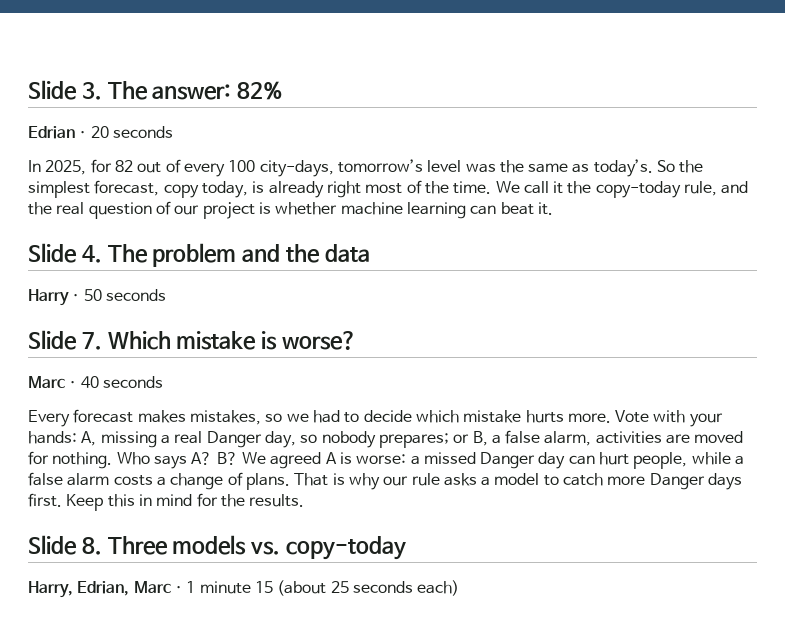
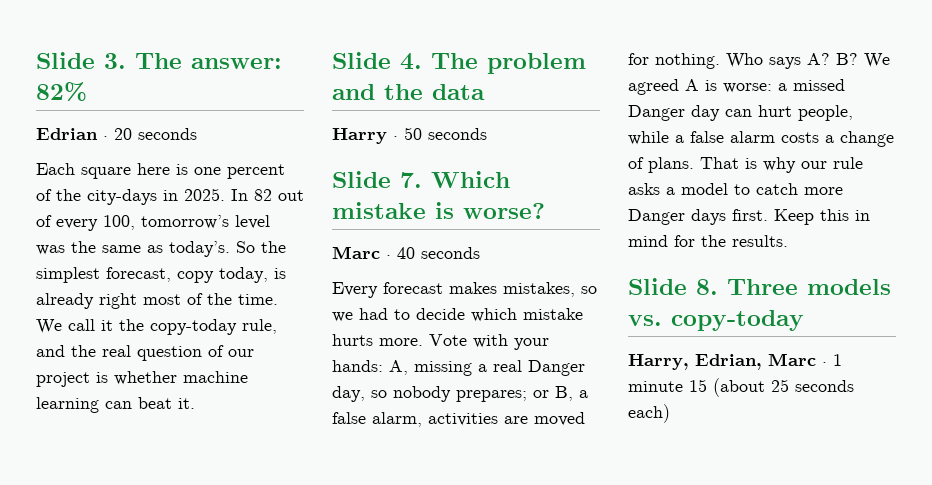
[28,159,112,175] In 2025, for -> [36,163,285,179] [36,188,248,205] Each square here is one percent of the city-days in 2025. In
[228,160,334,177] 100 city-days, -> [103,215,135,230] 100,

